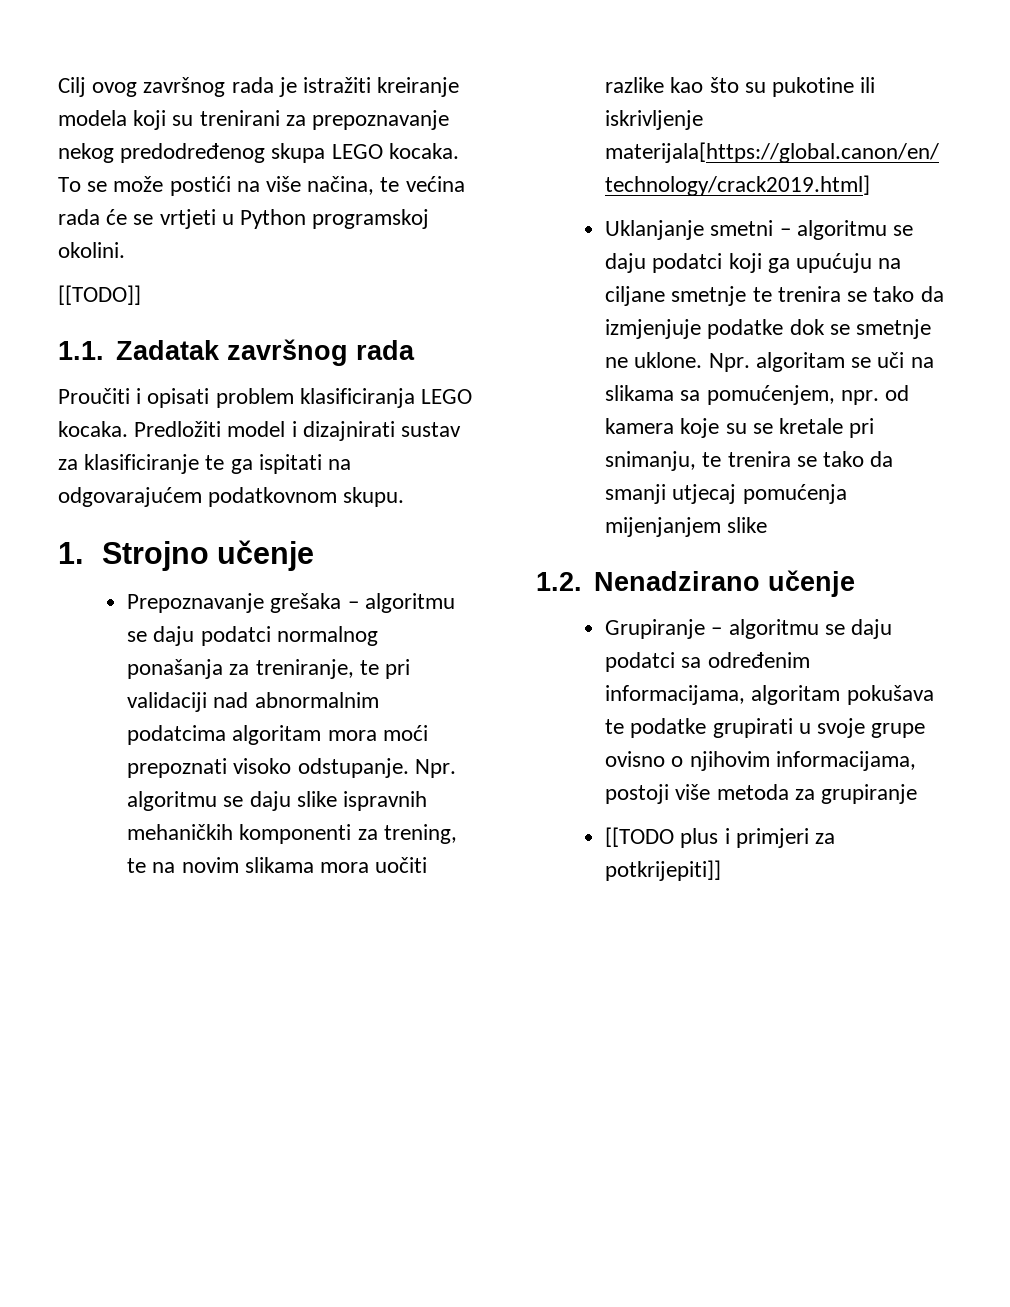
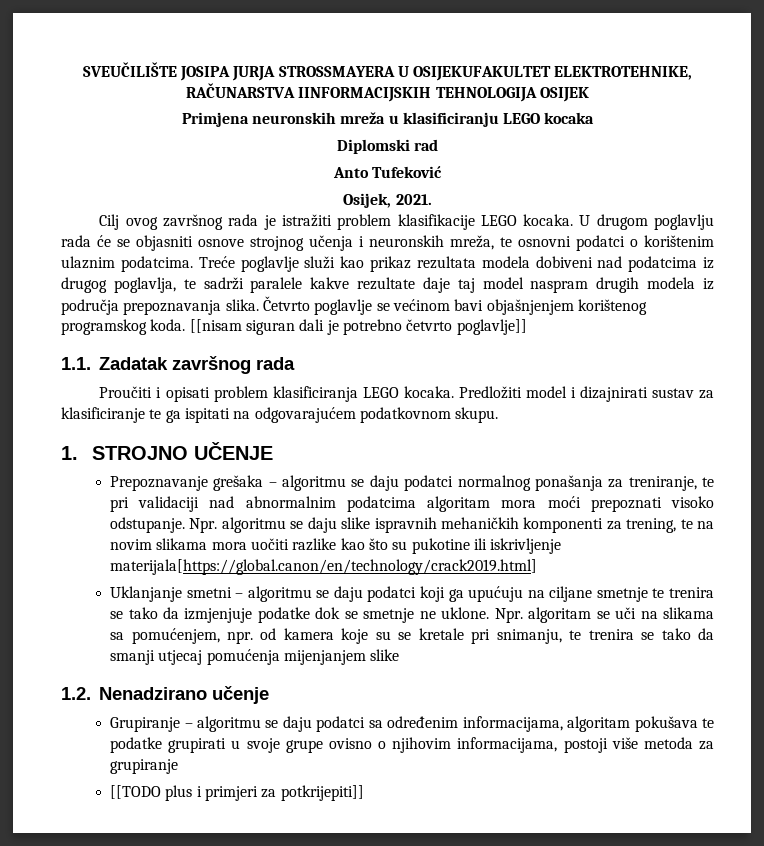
(58, 87) none -> [82,62,693,81] [186,83,589,102] [181,112,595,127] [336,139,439,154] [332,166,443,178] [343,193,432,208] SVEUČILIŠTE JOSIPA JURJA STROSSMAYERA U OSIJEKUFAKULTET ELEKTROTEHNIKE, RAČUNARSTVA IINFORMACIJSKIH TEHNOLOGIJA OSIJEK // Primjena neuronskih mreža u klasificiranju LEGO kocaka // Diplomski rad // Anto Tufeković // Osijek, 2021. //
[377,77,460,97] [58,110,450,130] [58,143,459,163] [58,176,465,196] [58,209,430,229] [58,242,125,258] [58,285,141,305] kreiranje modela koji su trenirani za prepoznavanje nekog predodređenog skupa LEGO kocaka. To se može postići na više načina, te većina rada će se vrtjeti u Python programskoj okolini. // [[TODO]] -> [337,214,714,230] [61,235,714,251] [61,256,715,272] [61,277,714,293] [61,296,647,315] [61,319,527,335] problem klasifikacije LEGO kocaka. U drugom poglavlju rada će se objasniti osnove strojnog učenja i neuronskih mreža, te osnovni podatci o korištenim ulaznim podatcima. Treće poglavlje služi kao prikaz rezultata modela dobiveni nad podatcima iz drugog poglavlja, te sadrži paralele kakve rezultate daje taj model naspram drugih modela iz područja prepoznavanja slika. Četvrto poglavlje se većinom bavi objašnjenjem korištenog programskog koda. [[nisam siguran dali je potrebno četvrto poglavlje]]
[101,540,315,571] Strojno učenje -> [92,442,274,460] STROJNO UČENJE

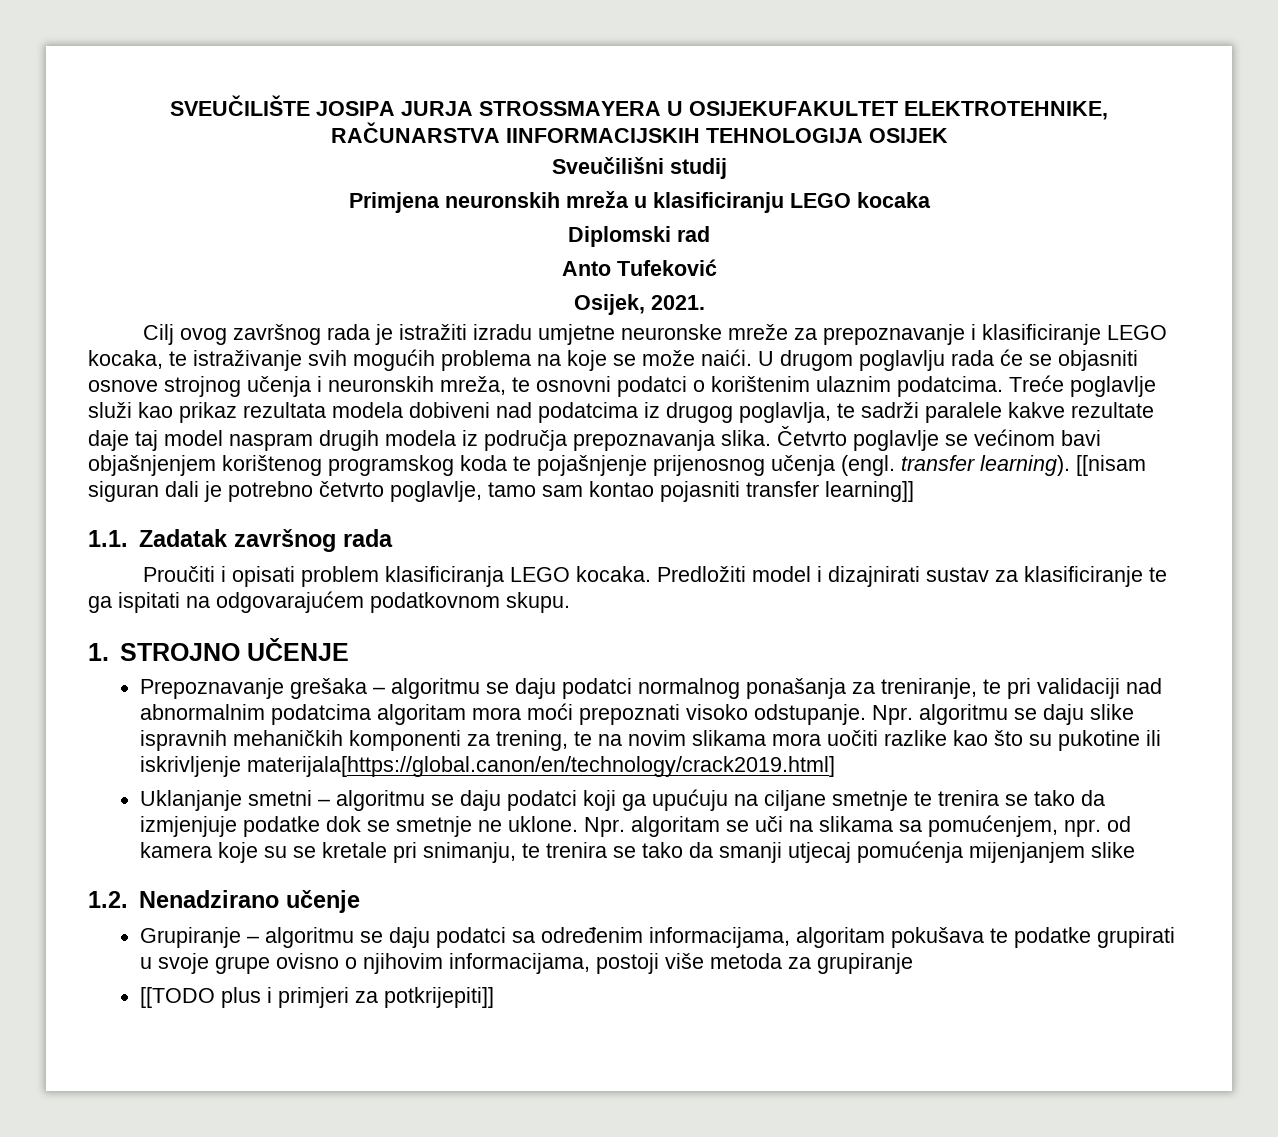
(589, 94) none -> [551,157,727,179] // Sveučilišni studij
[337,214,574,230] problem klasifikacije LEGO kocaka. -> [473,324,1168,345] [88,349,752,371] izradu umjetne neuronske mreže za prepoznavanje i klasificiranje LEGO kocaka, te istraživanje svih mogućih problema na koje se može naići.
[150,319,186,331] koda. -> [460,455,1070,476] koda te pojašnjenje prijenosnog učenja (engl. transfer learning).
[456,319,527,335] poglavlje]] -> [390,481,914,502] poglavlje, tamo sam kontao pojasniti transfer learning]]

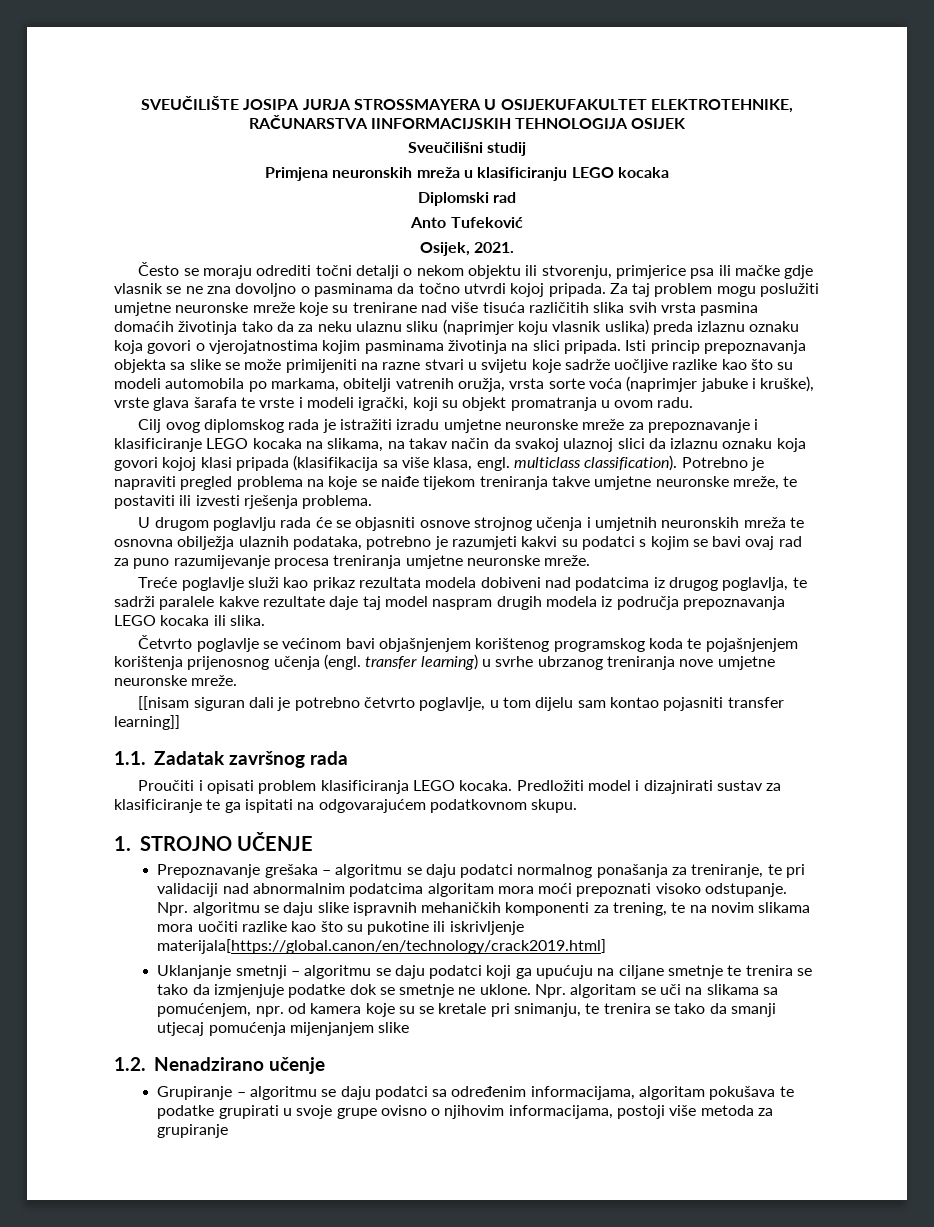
(705, 302) none -> [138,262,814,279] [114,283,820,297] [114,302,759,316] [114,319,800,335] [114,340,806,354] [114,359,794,373] [114,376,815,392] [114,397,694,411] // Često se moraju odrediti točni detalji o nekom objektu ili stvorenju, primjerice psa ili mačke gdje vlasnik se ne zna dovoljno o pasminama da točno utvrdi kojoj pripada. Za taj problem mogu poslužiti umjetne neuronske mreže koje su trenirane nad više tisuća različitih slika svih vrsta pasmina domaćih životinja tako da za neku ulaznu sliku (naprimjer koju vlasnik uslika) preda izlaznu oznaku koja govori o vjerojatnostima kojim pasminama životinja na slici pripada. Isti princip prepoznavanja objekta sa slike se može primijeniti na razne stvari u svijetu koje sadrže uočljive razlike kao što su modeli automobila po markama, obitelji vatrenih oružja, vrsta sorte voća (naprimjer jabuke i kruške), vrste glava šarafa te vrste i modeli igrački, koji su objekt promatranja u ovom radu.
[233,324,322,345] završnog -> [203,419,284,433] diplomskog
[88,349,752,371] kocaka, te istraživanje svih mogućih problema na koje se može naići. -> [252,438,806,452] [114,455,764,471] [114,476,798,490] [114,495,373,509] kocaka na slikama, na takav način da svakoj ulaznoj slici da izlaznu oznaku koja govori kojoj klasi pripada (klasifikacija sa više klasa, engl. multiclass classification). Potrebno je napraviti pregled problema na koje se naiđe tijekom treniranja takve umjetne neuronske mreže, te postaviti ili izvesti rješenja problema. //
[328,376,1003,397] neuronskih mreža, te osnovni podatci o korištenim ulaznim podatcima. -> [594,517,804,531] [114,536,802,550] [114,555,591,569] umjetnih neuronskih mreža te osnovna obilježja ulaznih podataka, potrebno je razumjeti kakvi su podatci s kojim se bavi ovaj rad za puno razumijevanje procesa treniranja umjetne neuronske mreže. //
(715, 440) none -> [114,615,226,626] LEGO kocaka ili
(771, 438) none -> (265, 620) //
[537,455,647,476] pojašnjenje -> [705,638,798,652] [114,656,183,670] pojašnjenjem korištenja
[980,455,1070,476] learning). -> [420,654,775,670] [114,675,238,686] learning) u svrhe ubrzanog treniranja nove umjetne neuronske mreže. //
[488,482,536,497] tamo -> [489,697,574,711] u tom dijelu
[248,790,313,806] smetni -> [235,965,287,979] smetnji
[140,987,495,1008] // [[TODO plus i primjeri za potkrijepiti]] -> (229, 1131) none

